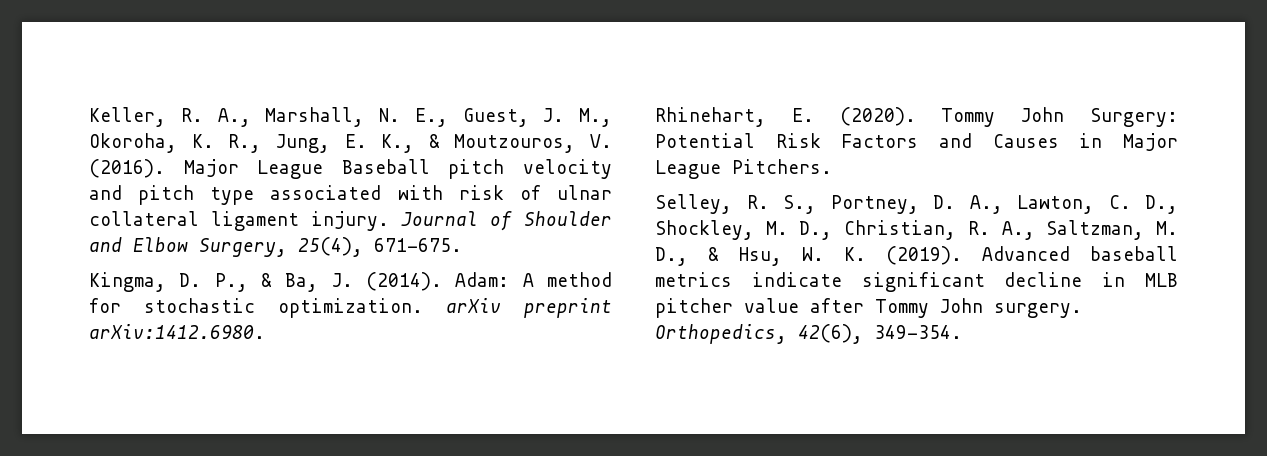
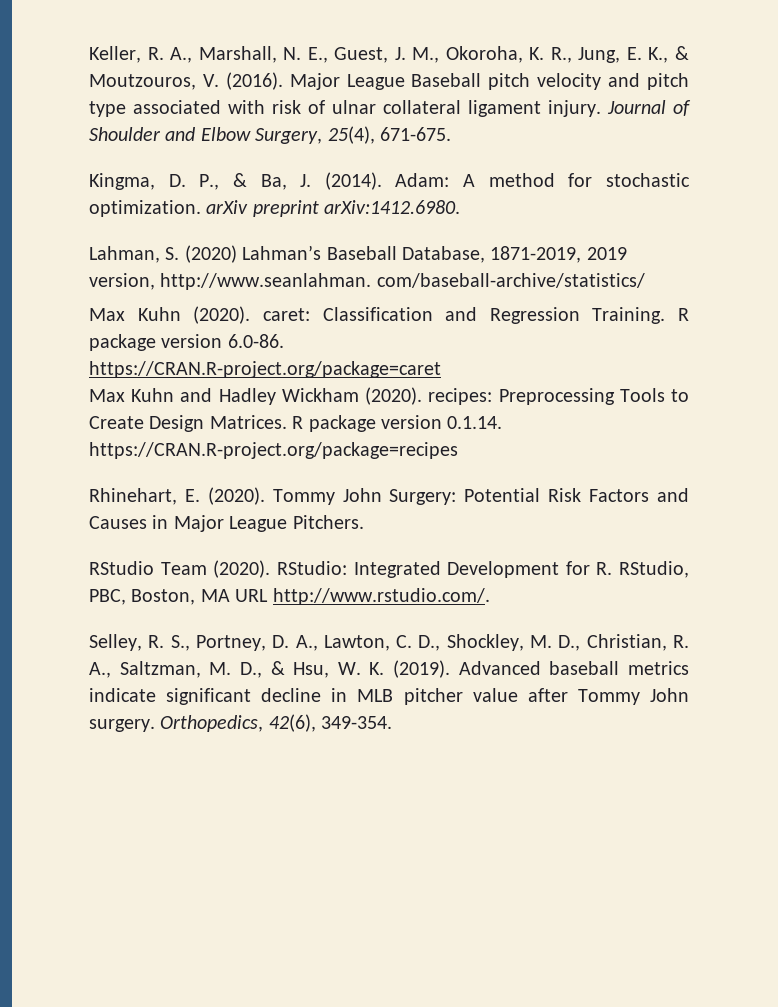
(265, 331) none -> [89,245,627,263] [89,273,645,290] [89,306,689,324] [89,334,284,351] [89,361,441,378] [89,387,689,405] [89,415,503,432] [89,442,458,459] // Lahman, S. (2020) Lahman’s Baseball Database, 1871-2019, 2019 version, http://www.seanlahman. com/baseball-archive/statistics/ // Max Kuhn (2020). caret: Classification and Regression Training. R package version 6.0-86. // https://CRAN.R-project.org/package=caret // Max Kuhn and Hadley Wickham (2020). recipes: Preprocessing Tools to Create Design Matrices. R package version 0.1.14. https://CRAN.R-project.org/package=recipes
(832, 166) none -> [89,560,689,578] [89,588,490,605] // RStudio Team (2020). RStudio: Integrated Development for R. RStudio, PBC, Boston, MA URL http://www.rstudio.com/.

